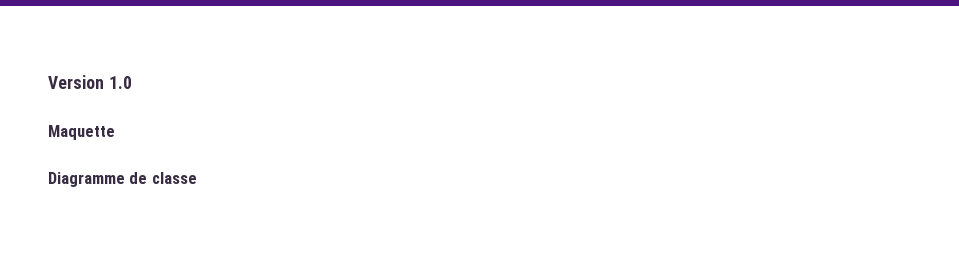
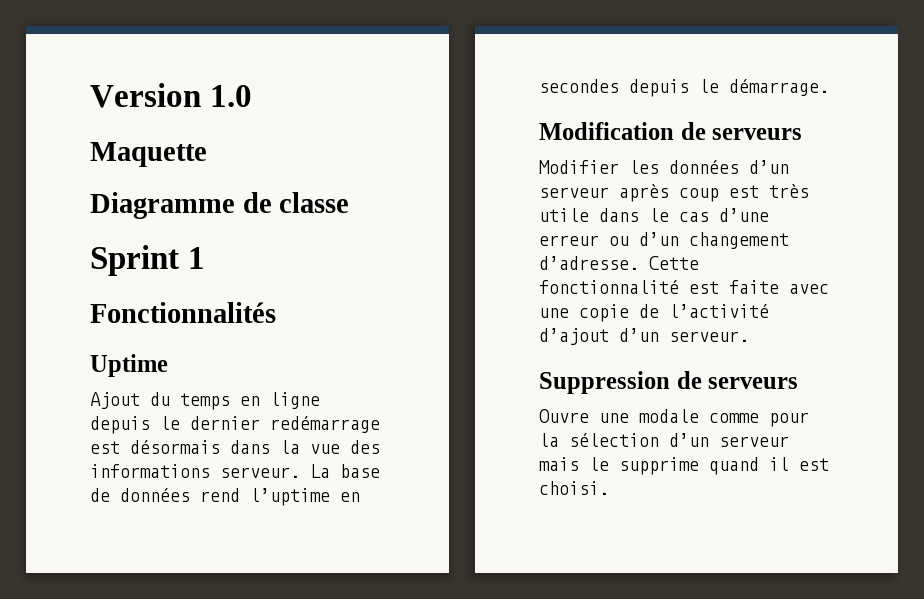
(197, 178) none -> [90,245,205,276] [90,302,276,323] [90,354,168,377] [90,392,320,410] [90,416,380,434] [90,440,380,454] [90,464,380,478] [90,488,360,506] [539,79,829,97] [539,122,803,140] [539,160,789,174] [539,184,809,202] [539,208,769,222] [539,232,789,249] [539,256,699,270] [539,280,829,294] [539,304,769,322] [539,328,749,345] [539,371,799,394] [539,409,809,427] [539,433,789,447] [539,457,829,475] [539,481,609,495] // Sprint 1 // Fonctionnalités // Uptime // Ajout du temps en ligne depuis le dernier redémarrage est désormais dans la vue des informations serveur. La base de données rend l’uptime en secondes depuis le démarrage. // Modification de serveurs // Modifier les données d’un serveur après coup est très utile dans le cas d’une erreur ou d’un changement d’adresse. Cette fonctionnalité est faite avec une copie de l’activité d’ajout d’un serveur. // Suppression de serveurs // Ouvre une modale comme pour la sélection d’un serveur mais le supprime quand il est choisi.

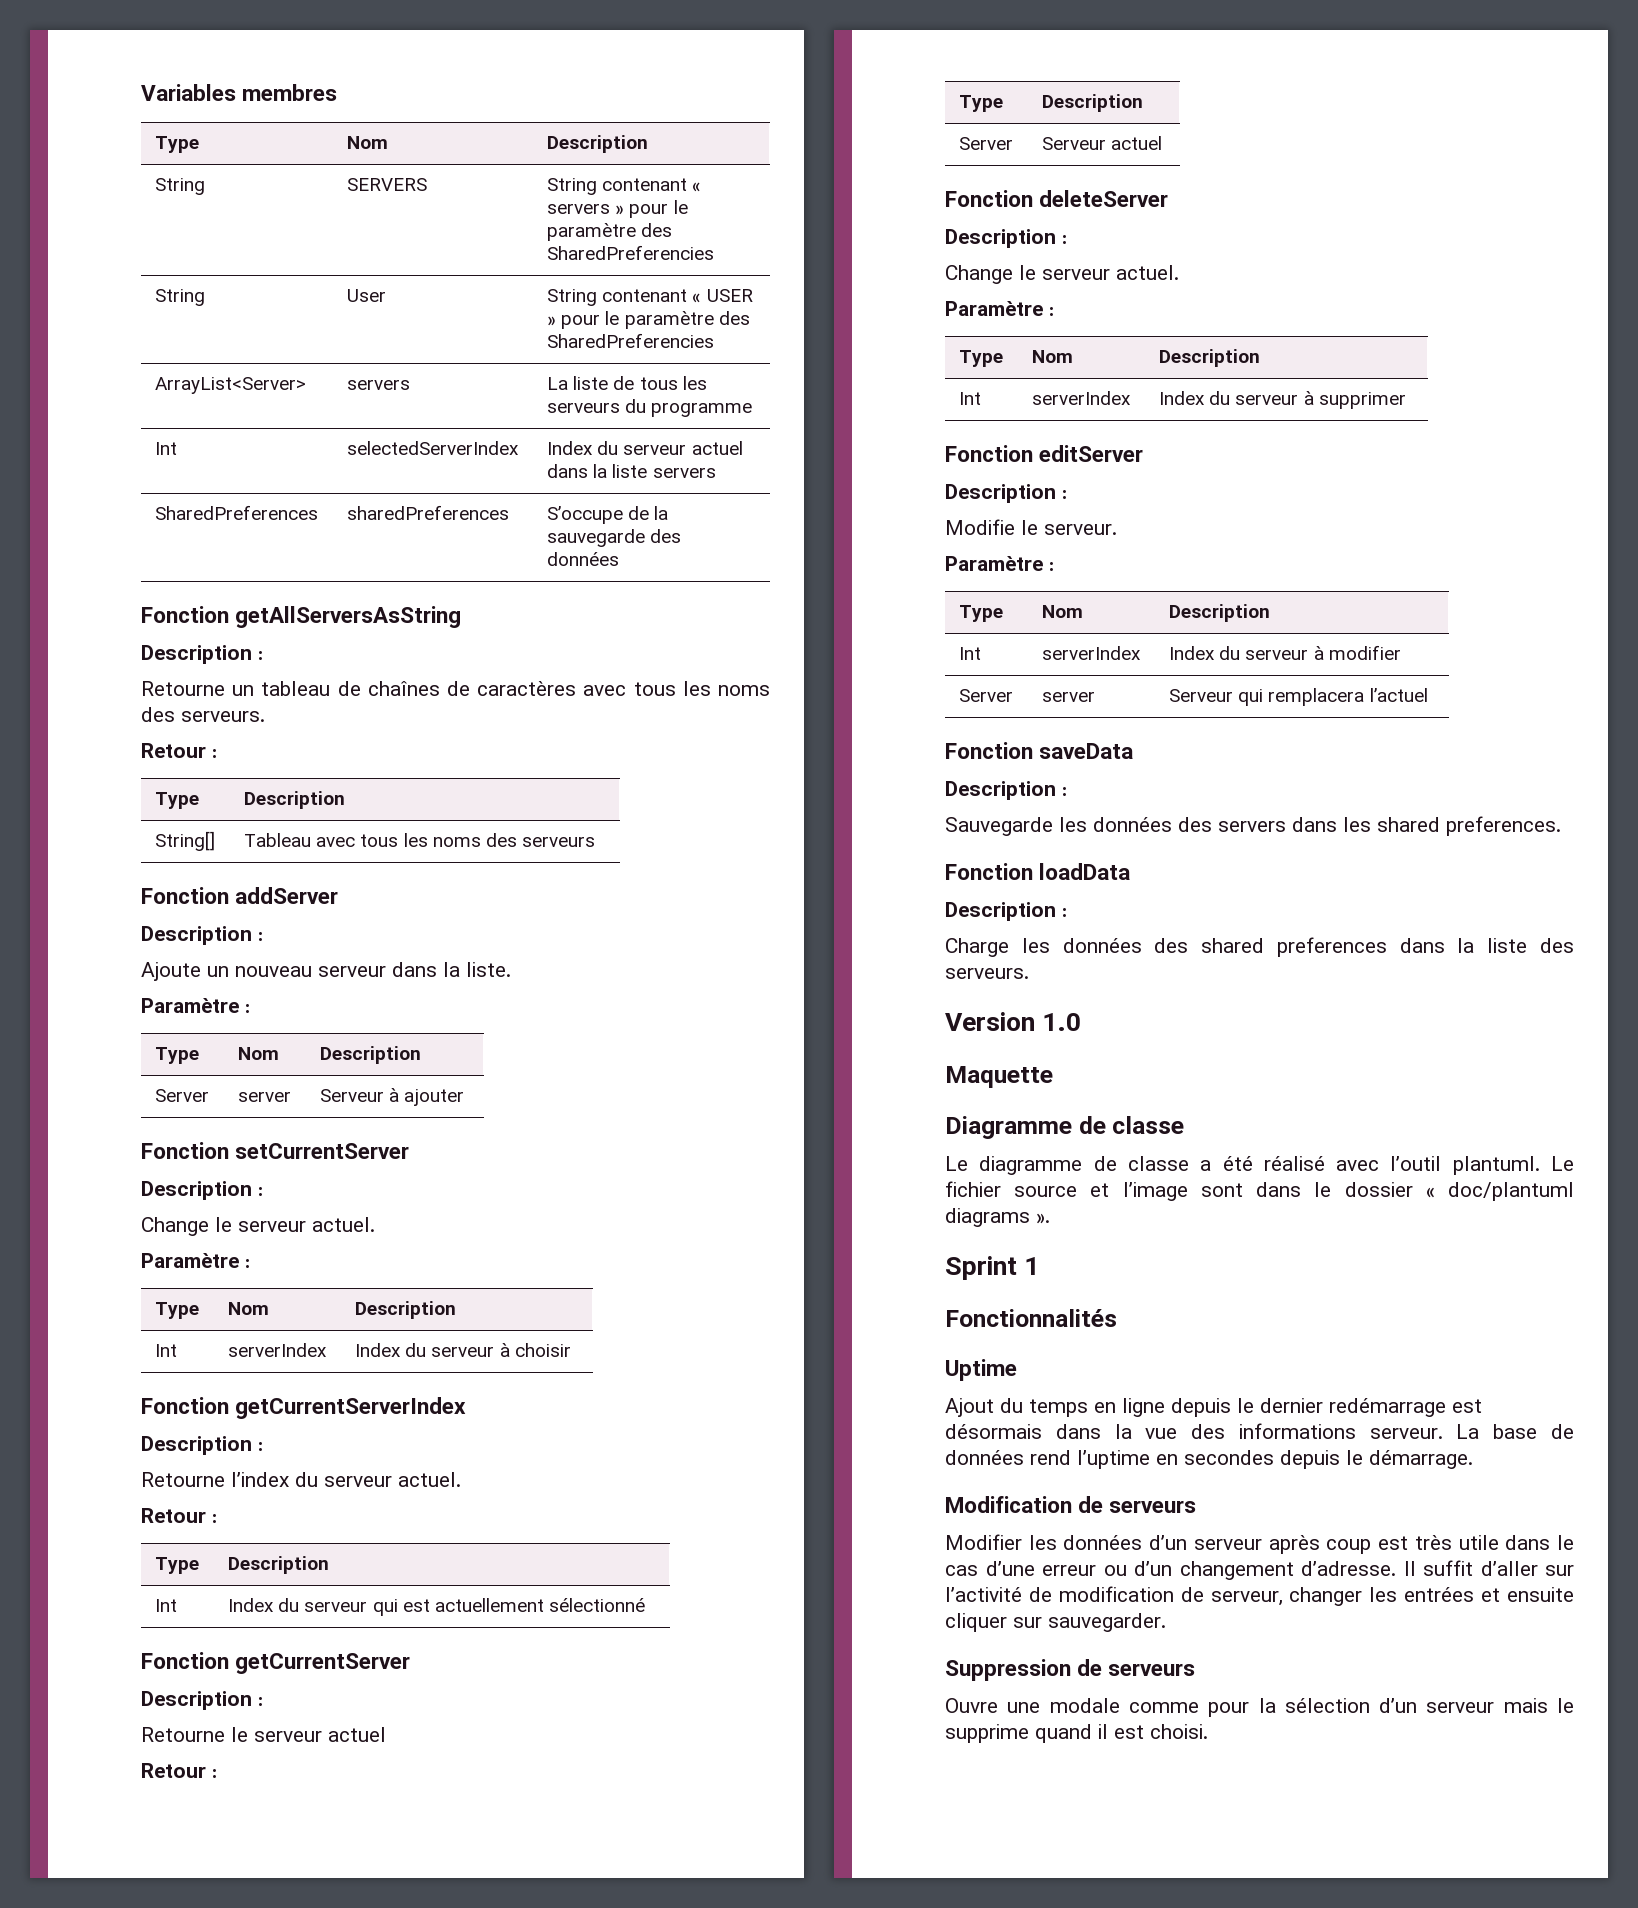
(90, 95) none -> [141,84,338,101] [155,136,200,153] [347,136,389,149] [547,135,649,153] [155,178,206,195] [347,178,428,191] [547,178,702,195] [547,200,688,218] [547,223,673,241] [547,245,715,260] [155,289,206,306] [347,289,387,302] [547,289,753,306] [547,311,750,329] [547,333,715,348] [155,377,307,394] [347,380,411,390] [547,376,707,390] [547,399,753,417] [155,442,178,455] [347,441,520,455] [547,441,743,455] [547,464,716,478] [155,505,319,520] [347,505,510,520] [547,506,669,524] [547,529,682,547] [547,552,620,566] [141,606,462,628] [141,645,263,664] [141,681,770,696] [141,707,265,722] [141,743,217,758] [155,792,200,809] [244,791,346,809] [155,831,216,851] [244,833,595,847] [141,887,339,904] [141,926,263,945] [141,962,511,981] [141,998,250,1013] [155,1047,200,1064] [238,1047,280,1060] [320,1046,422,1064] [155,1089,210,1102] [238,1092,292,1102] [320,1088,465,1106] [141,1142,410,1159] [141,1181,263,1200] [141,1217,375,1236] [141,1253,250,1268] [155,1302,200,1319] [228,1302,270,1315] [355,1301,457,1319] [155,1344,178,1357] [228,1343,328,1357] [355,1343,571,1357] [141,1397,467,1419] [141,1436,263,1455] [141,1472,461,1487] [141,1508,217,1523] [155,1557,200,1574] [228,1556,330,1574] [155,1599,178,1612] [228,1598,645,1616] [141,1652,411,1674] [141,1691,263,1710] [141,1727,386,1742] [141,1763,217,1778] [959,95,1004,112] [1042,94,1144,112] [959,137,1014,150] [1042,136,1163,150] [945,190,1169,207] [945,229,1067,248] [945,265,1179,284] [945,301,1054,316] [959,350,1004,367] [1032,350,1074,363] [1159,349,1261,367] [959,392,982,405] [1032,391,1132,405] [1159,391,1406,409] [945,445,1144,462] [945,484,1067,503] [945,519,1117,535] [945,556,1054,571] [959,605,1004,622] [1042,605,1084,618] [1169,604,1271,622] [959,647,982,660] [1042,646,1142,660] [1169,645,1401,660] [959,689,1014,702] [1042,692,1096,702] [1169,688,1428,706] [945,742,1134,759] [945,781,1067,800] [945,816,1561,836] [945,863,1131,880] [945,902,1067,921] [945,937,1574,957] [945,968,1029,979] Variables membres // Type | Nom | Description // String | SERVERS | String contenant « servers » pour le paramètre des SharedPreferencies // String | User | String contenant « USER » pour le paramètre des SharedPreferencies // ArrayList<Server> | servers | La liste de tous les serveurs du programme // Int | selectedServerIndex | Index du serveur actuel dans la liste servers // SharedPreferences | sharedPreferences | S’occupe de la sauvegarde des données // Fonction getAllServersAsString // Description : // Retourne un tableau de chaînes de caractères avec tous les noms des serveurs. // Retour : // Type | Description // String[] | Tableau avec tous les noms des serveurs // Fonction addServer // Description : // Ajoute un nouveau serveur dans la liste. // Paramètre : // Type | Nom | Description // Server | server | Serveur à ajouter // Fonction setCurrentServer // Description : // Change le serveur actuel. // Paramètre : // Type | Nom | Description // Int | serverIndex | Index du serveur à choisir // Fonction getCurrentServerIndex // Description : // Retourne l’index du serveur actuel. // Retour : // Type | Description // Int | Index du serveur qui est actuellement sélectionné // Fonction getCurrentServer // Description : // Retourne le serveur actuel // Retour : // Type | Description // Server | Serveur actuel // Fonction deleteServer // Description : // Change le serveur actuel. // Paramètre : // Type | Nom | Description // Int | serverIndex | Index du serveur à supprimer // Fonction editServer // Description : // Modifie le serveur. // Paramètre : // Type | Nom | Description // Int | serverIndex | Index du serveur à modifier // Server | server | Serveur qui remplacera l’actuel // Fonction saveData // Description : // Sauvegarde les données des servers dans les shared preferences. // Fonction loadData // Description : // Charge les données des shared preferences dans la liste des serveurs. //
(350, 202) none -> [945,1156,1574,1175] [945,1181,1574,1201] [945,1208,1050,1227] // Le diagramme de classe a été réalisé avec l’outil plantuml. Le fichier source et l’image sont dans le dossier « doc/plantuml diagrams ».
[649,256,699,270] [539,280,829,294] [539,304,769,322] [539,328,749,345] Cette fonctionnalité est faite avec une copie de l’activité d’ajout d’un serveur. -> [1403,1560,1574,1576] [945,1586,1574,1606] [945,1613,1166,1632] Il suffit d’aller sur l’activité de modification de serveur, changer les entrées et ensuite cliquer sur sauvegarder.

